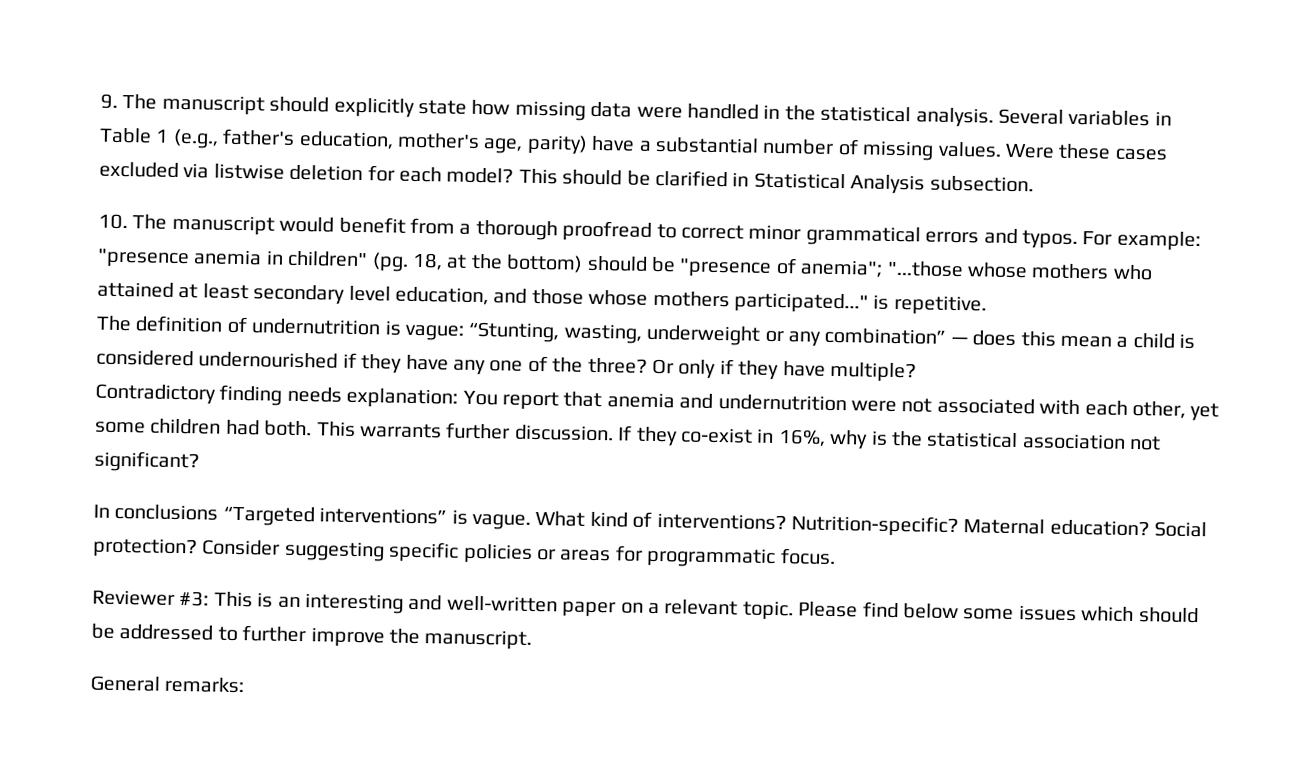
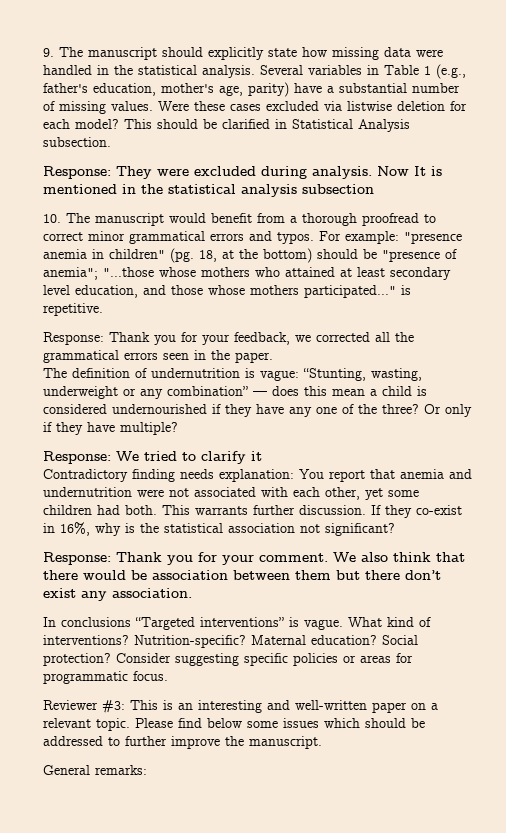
(1034, 184) none -> [43,166,442,179] [43,184,374,197] // Response: They were excluded during analysis. Now It is mentioned in the statistical analysis subsection
(987, 305) none -> [43,332,414,345] [43,350,273,363] // Response: Thank you for your feedback, we corrected all the grammatical errors seen in the paper.
(917, 372) none -> [43,451,262,464] // Response: We tried to clarify it
(200, 461) none -> [43,552,465,565] [43,570,441,580] [43,588,192,601] // Response: Thank you for your comment. We also think that there would be association between them but there don’t exist any association.

